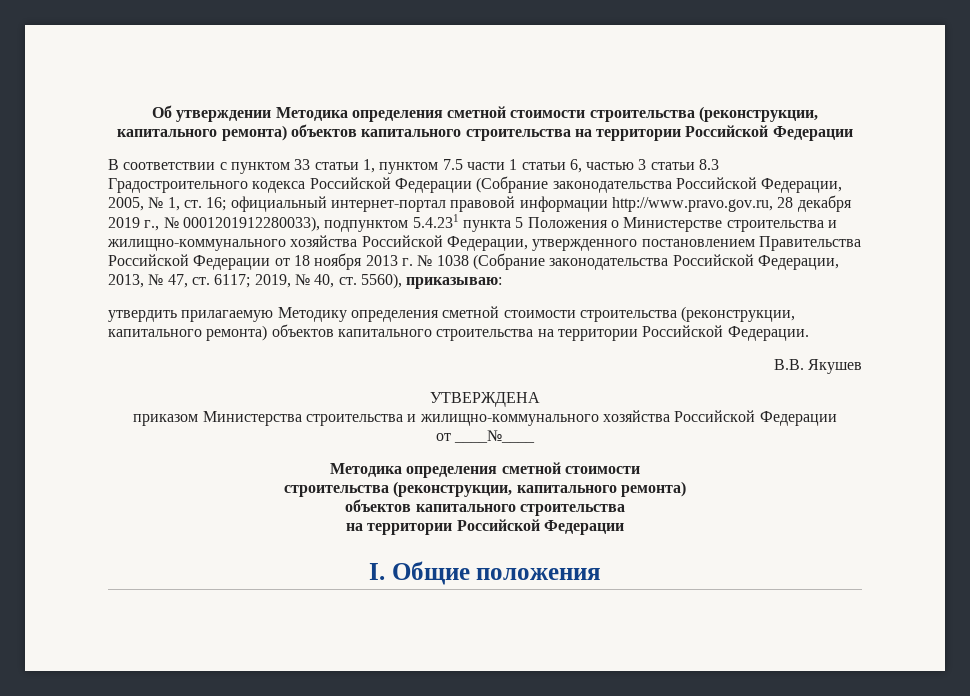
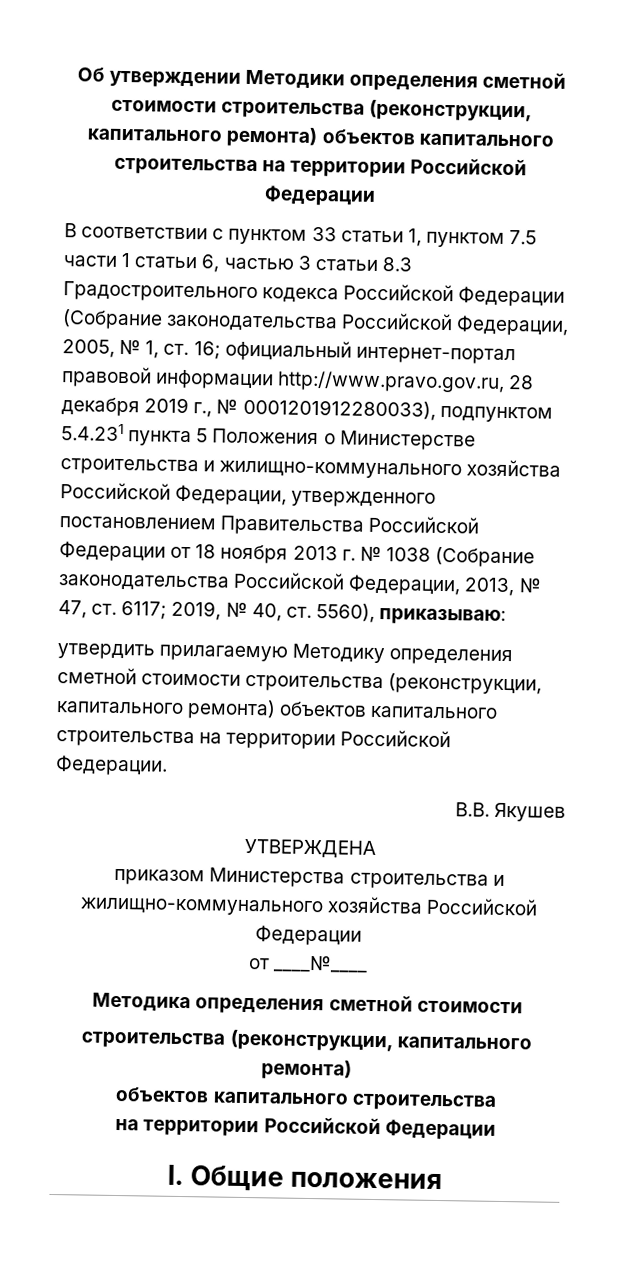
[275,107,348,121] Методика -> [245,69,345,90] Методики

